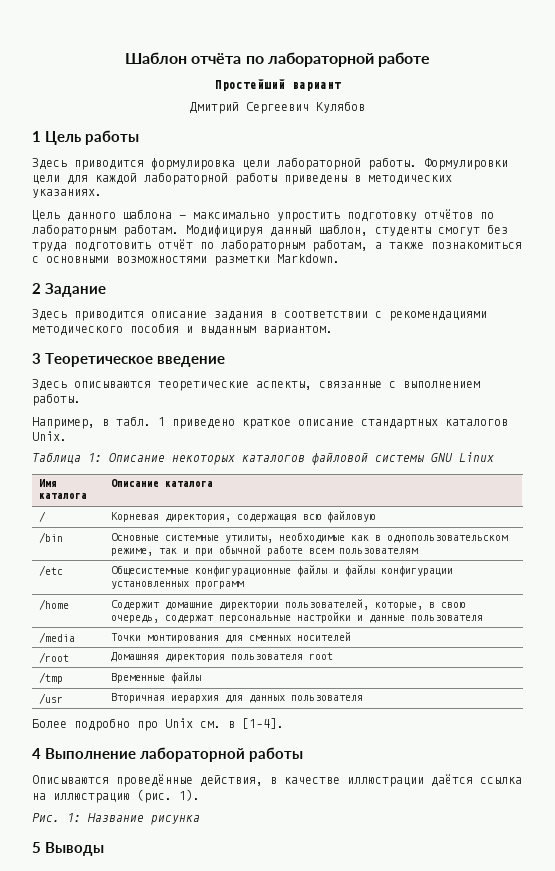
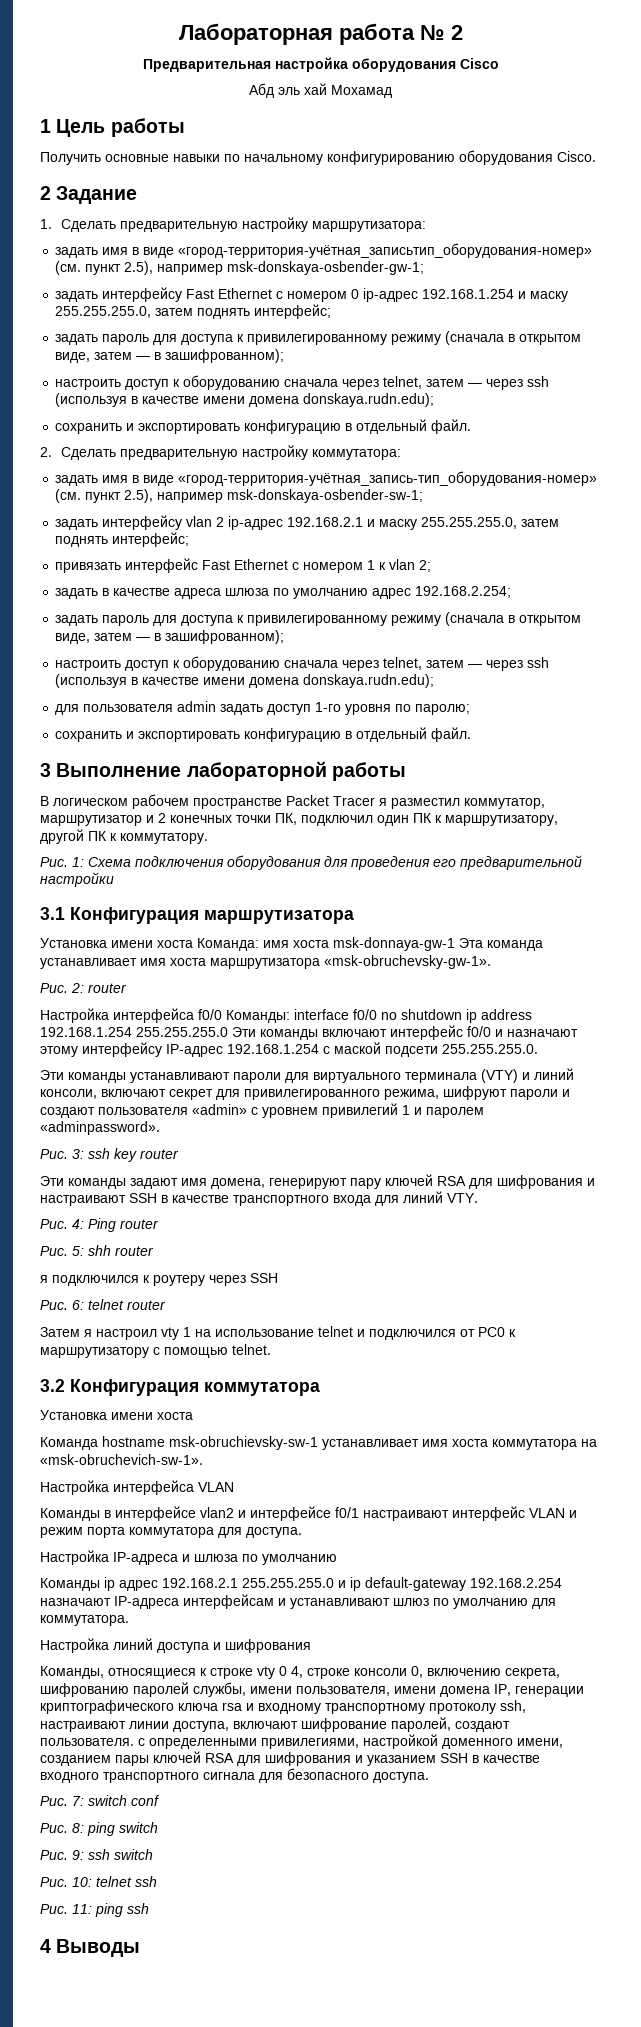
[125,52,430,67] [214,79,341,91] [190,101,365,114] [32,130,140,145] [32,157,508,170] [32,172,452,185] [32,189,102,198] [32,209,494,222] [32,224,508,237] [32,239,522,252] [32,254,340,266] [32,283,107,297] [32,309,487,321] [32,323,333,336] [32,353,226,367] [32,379,480,391] [32,393,81,406] [32,416,508,429] [32,431,67,441] [32,452,494,465] [38,479,57,487] [38,493,87,499] [110,479,213,487] [38,511,46,522] [110,511,375,523] [38,532,63,543] [110,532,508,543] [110,545,418,556] [38,565,63,576] [110,565,453,577] [110,581,244,589] [38,599,69,610] [110,599,465,610] [110,612,483,623] [38,632,75,643] [110,632,351,643] [38,652,69,663] [110,652,333,662] [38,672,63,684] [110,672,201,684] [38,693,63,704] [110,693,363,703] [32,718,284,731] [32,747,304,762] [32,774,522,787] [32,789,200,803] [32,813,200,825] [32,842,41,853] Шаблон отчёта по лабораторной работе // Простейший вариант // Дмитрий Сергеевич Кулябов // 1 Цель работы // Здесь приводится формулировка цели лабораторной работы. Формулировки цели для каждой лабораторной работы приведены в методических указаниях. // Цель данного шаблона — максимально упростить подготовку отчётов по лабораторным работам. Модифицируя данный шаблон, студенты смогут без труда подготовить отчёт по лабораторным работам, а также познакомиться с основными возможностями разметки Markdown. // 2 Задание // Здесь приводится описание задания в соответствии с рекомендациями методического пособия и выданным вариантом. // 3 Теоретическое введение // Здесь описываются теоретические аспекты, связанные с выполнением работы. // Например, в табл. 1 приведено краткое описание стандартных каталогов Unix. // Таблица 1: Описание некоторых каталогов файловой системы GNU Linux // Имя каталога | Описание каталога // / | Корневая директория, содержащая всю файловую // /bin | Основные системные утилиты, необходимые как в однопользовательском режиме, так и при обычной работе всем пользователям // /etc | Общесистемные конфигурационные файлы и файлы конфигурации установленных программ // /home | Содержит домашние директории пользователей, которые, в свою очередь, содержат персональные настройки и данные пользователя // /media | Точки монтирования для сменных носителей // /root | Домашняя директория пользователя root // /tmp | Временные файлы // /usr | Вторичная иерархия для данных пользователя // Более подробно про Unix см. в [1–4]. // 4 Выполнение лабораторной работы // Описываются проведённые действия, в качестве иллюстрации даётся ссылка на иллюстрацию (рис. 1). // Рис. 1: Название рисунка // 5 -> [178,23,463,45] [142,57,499,72] [249,83,392,98] [40,118,185,137] [40,150,596,165] [40,186,138,204] [40,217,427,232] [55,243,593,258] [55,261,425,275] [55,287,569,302] [55,304,332,319] [55,331,582,345] [55,349,285,363] [55,375,550,390] [55,393,435,407] [55,419,472,434] [40,445,402,460] [55,471,598,486] [55,489,424,503] [55,515,560,530] [55,532,190,547] [55,558,432,573] [55,586,512,599] [55,612,582,626] [55,630,285,644] [55,656,550,671] [55,674,435,688] [55,701,471,715] [55,727,472,742] [40,761,406,781] [40,794,545,809] [40,813,558,826] [40,829,208,844] [40,855,582,870] [40,872,114,887] [40,907,354,924] [40,937,543,951] [40,955,491,969] [40,983,127,993] [40,1008,532,1023] [40,1025,578,1040] [40,1042,538,1057] [40,1068,574,1083] [40,1086,570,1100] [40,1103,484,1118] [40,1121,160,1135] [40,1148,179,1162] [40,1174,595,1189] [40,1191,478,1206] [40,1218,159,1232] [40,1245,154,1256] [40,1273,278,1286] [40,1299,166,1310] [40,1326,516,1340] [40,1344,271,1358] [40,1379,320,1396] [40,1410,193,1420] [40,1436,597,1450] [40,1454,203,1465] [40,1480,234,1495] [40,1506,577,1521] [40,1527,302,1538] [40,1550,337,1565] [40,1577,562,1591] [40,1594,556,1609] [40,1615,129,1626] [40,1638,311,1653] [40,1666,560,1679] [40,1682,584,1697] [40,1700,526,1714] [40,1717,510,1732] [40,1734,563,1749] [40,1751,540,1766] [40,1768,429,1783] [40,1795,160,1806] [40,1822,158,1836] [40,1849,153,1860] [40,1876,157,1887] [40,1903,149,1917] [40,1939,51,1953] Лабораторная работа № 2 // Предварительная настройка оборудования Cisco // Абд эль хай Мохамад // 1 Цель работы // Получить основные навыки по начальному конфигурированию оборудования Cisco. // 2 Задание // 1. Сделать предварительную настройку маршрутизатора: // задать имя в виде «город-территория-учётная_записьтип_оборудования-номер» (см. пункт 2.5), например msk-donskaya-osbender-gw-1; // задать интерфейсу Fast Ethernet с номером 0 ip-адрес 192.168.1.254 и маску 255.255.255.0, затем поднять интерфейс; // задать пароль для доступа к привилегированному режиму (сначала в открытом виде, затем — в зашифрованном); // настроить доступ к оборудованию сначала через telnet, затем — через ssh (используя в качестве имени домена donskaya.rudn.edu); // сохранить и экспортировать конфигурацию в отдельный файл. // 2. Сделать предварительную настройку коммутатора: // задать имя в виде «город-территория-учётная_запись-тип_оборудования-номер» (см. пункт 2.5), например msk-donskaya-osbender-sw-1; // задать интерфейсу vlan 2 ip-адрес 192.168.2.1 и маску 255.255.255.0, затем поднять интерфейс; // привязать интерфейс Fast Ethernet с номером 1 к vlan 2; // задать в качестве адреса шлюза по умолчанию адрес 192.168.2.254; // задать пароль для доступа к привилегированному режиму (сначала в открытом виде, затем — в зашифрованном); // настроить доступ к оборудованию сначала через telnet, затем — через ssh (используя в качестве имени домена donskaya.rudn.edu); // для пользователя admin задать доступ 1-го уровня по паролю; // сохранить и экспортировать конфигурацию в отдельный файл. // 3 Выполнение лабораторной работы // В логическом рабочем пространстве Packet Tracer я разместил коммутатор, маршрутизатор и 2 конечных точки ПК, подключил один ПК к маршрутизатору, другой ПК к коммутатору. // Рис. 1: Схема подключения оборудования для проведения его предварительной настройки // 3.1 Конфигурация маршрутизатора // Установка имени хоста Команда: имя хоста msk-donnaya-gw-1 Эта команда устанавливает имя хоста маршрутизатора «msk-obruchevsky-gw-1». // Рис. 2: router // Настройка интерфейса f0/0 Команды: interface f0/0 no shutdown ip address 192.168.1.254 255.255.255.0 Эти команды включают интерфейс f0/0 и назначают этому интерфейсу IP-адрес 192.168.1.254 с маской подсети 255.255.255.0. // Эти команды устанавливают пароли для виртуального терминала (VTY) и линий консоли, включают секрет для привилегированного режима, шифруют пароли и создают пользователя «admin» с уровнем привилегий 1 и паролем «adminpassword». // Рис. 3: ssh key router // Эти команды задают имя домена, генерируют пару ключей RSA для шифрования и настраивают SSH в качестве транспортного входа для линий VTY. // Рис. 4: Ping router // Рис. 5: shh router // я подключился к роутеру через SSH // Рис. 6: telnet router // Затем я настроил vty 1 на использование telnet и подключился от PC0 к маршрутизатору с помощью telnet. // 3.2 Конфигурация коммутатора // Установка имени хоста // Команда hostname msk-obruchievsky-sw-1 устанавливает имя хоста коммутатора на «msk-obruchevich-sw-1». // Настройка интерфейса VLAN // Команды в интерфейсе vlan2 и интерфейсе f0/1 настраивают интерфейс VLAN и режим порта коммутатора для доступа. // Настройка IP-адреса и шлюза по умолчанию // Команды ip адрес 192.168.2.1 255.255.255.0 и ip default-gateway 192.168.2.254 назначают IP-адреса интерфейсам и устанавливают шлюз по умолчанию для коммутатора. // Настройка линий доступа и шифрования // Команды, относящиеся к строке vty 0 4, строке консоли 0, включению секрета, шифрованию паролей службы, имени пользователя, имени домена IP, генерации криптографического ключа rsa и входному транспортному протоколу ssh, настраивают линии доступа, включают шифрование паролей, создают пользователя. с определенными привилегиями, настройкой доменного имени, созданием пары ключей RSA для шифрования и указанием SSH в качестве входного транспортного сигнала для безопасного доступа. // Рис. 7: switch conf // Рис. 8: ping switch // Рис. 9: ssh switch // Рис. 10: telnet ssh // Рис. 11: ping ssh // 4

